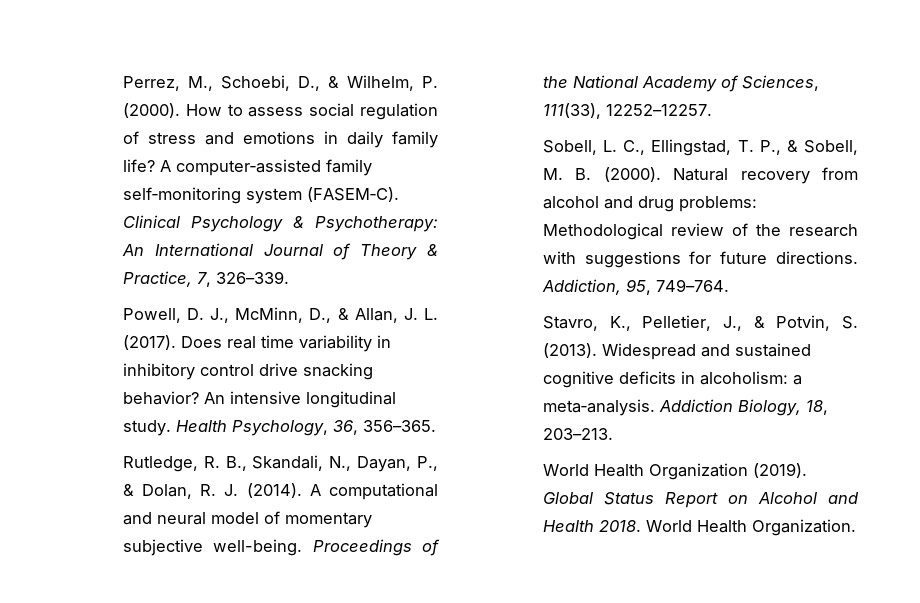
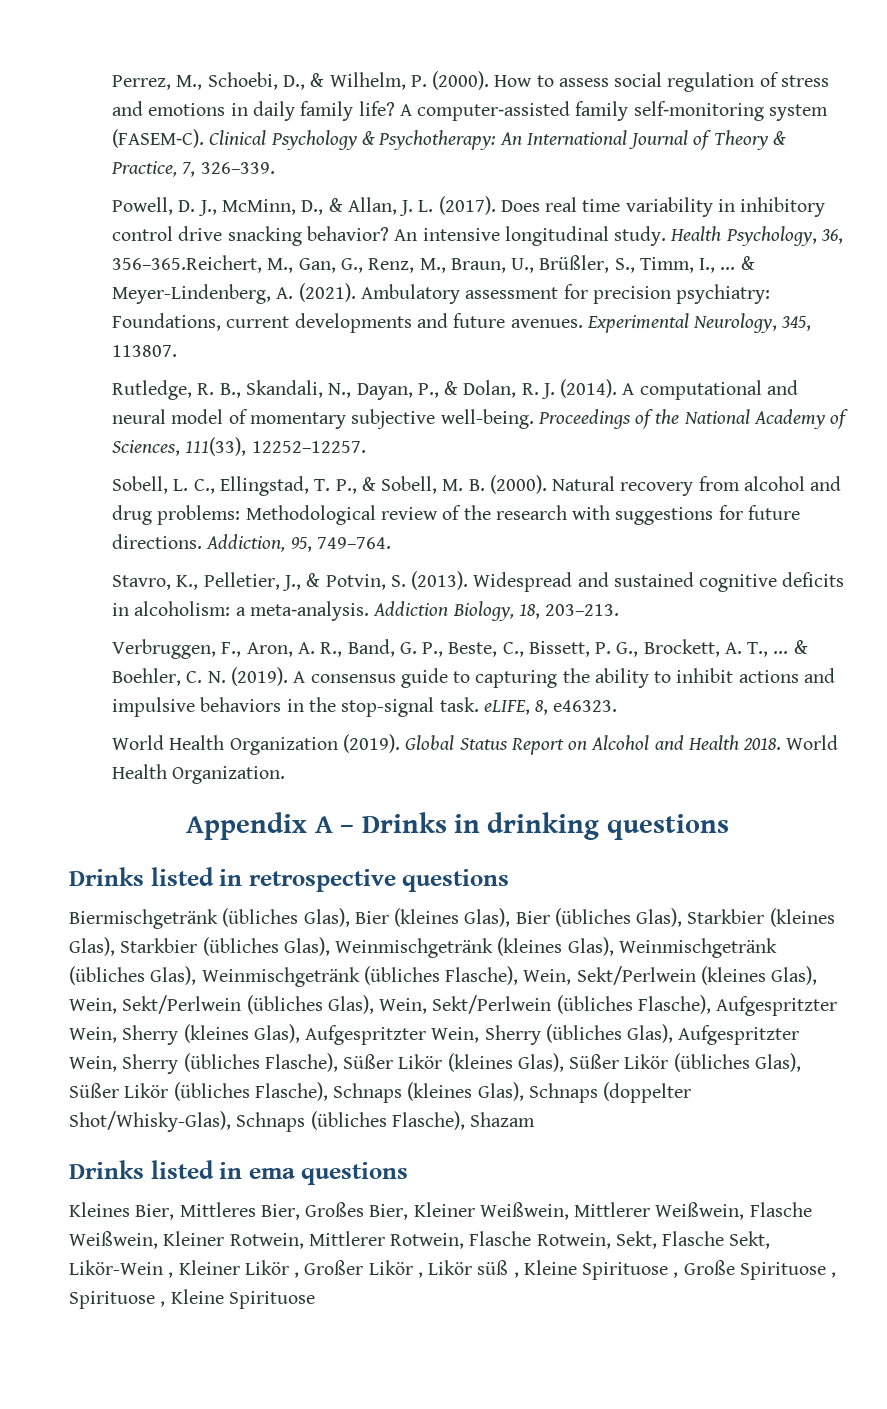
[362,420,436,432] 356–365. -> [112,255,755,273] [112,283,771,304] [112,313,812,333] [112,345,178,357] 356–365.Reichert, M., Gan, G., Renz, M., Braun, U., Brüßler, S., Timm, I., ... & Meyer-Lindenberg, A. (2021). Ambulatory assessment for precision psychiatry: Foundations, current developments and future avenues. Experimental Neurology, 345, 113807.
(613, 434) none -> [112,639,808,659] [112,667,835,688] [112,697,618,717] // Verbruggen, F., Aron, A. R., Band, G. P., Beste, C., Bissett, P. G., Brockett, A. T., ... & Boehler, C. N. (2019). A consensus guide to capturing the ability to inhibit actions and impulsive behaviors in the stop-signal task. eLIFE, 8, e46323.
(856, 527) none -> [186,812,729,840] [69,867,510,892] [69,908,835,929] [69,937,777,958] [69,966,818,987] [69,995,838,1016] [69,1024,800,1045] [69,1053,801,1074] [69,1082,692,1103] [69,1111,536,1132] [69,1160,409,1185] [69,1202,812,1220] [69,1231,771,1249] [69,1260,837,1280] [69,1289,315,1309] // Appendix A – Drinks in drinking questions // Drinks listed in retrospective questions // Biermischgetränk (übliches Glas), Bier (kleines Glas), Bier (übliches Glas), Starkbier (kleines Glas), Starkbier (übliches Glas), Weinmischgetränk (kleines Glas), Weinmischgetränk (übliches Glas), Weinmischgetränk (übliches Flasche), Wein, Sekt/Perlwein (kleines Glas), Wein, Sekt/Perlwein (übliches Glas), Wein, Sekt/Perlwein (übliches Flasche), Aufgespritzter Wein, Sherry (kleines Glas), Aufgespritzter Wein, Sherry (übliches Glas), Aufgespritzter Wein, Sherry (übliches Flasche), Süßer Likör (kleines Glas), Süßer Likör (übliches Glas), Süßer Likör (übliches Flasche), Schnaps (kleines Glas), Schnaps (doppelter Shot/Whisky-Glas), Schnaps (übliches Flasche), Shazam // Drinks listed in ema questions // Kleines Bier, Mittleres Bier, Großes Bier, Kleiner Weißwein, Mittlerer Weißwein, Flasche Weißwein, Kleiner Rotwein, Mittlerer Rotwein, Flasche Rotwein, Sekt, Flasche Sekt, Likör-Wein , Kleiner Likör , Großer Likör , Likör süß , Kleine Spirituose , Große Spirituose , Spirituose , Kleine Spirituose

